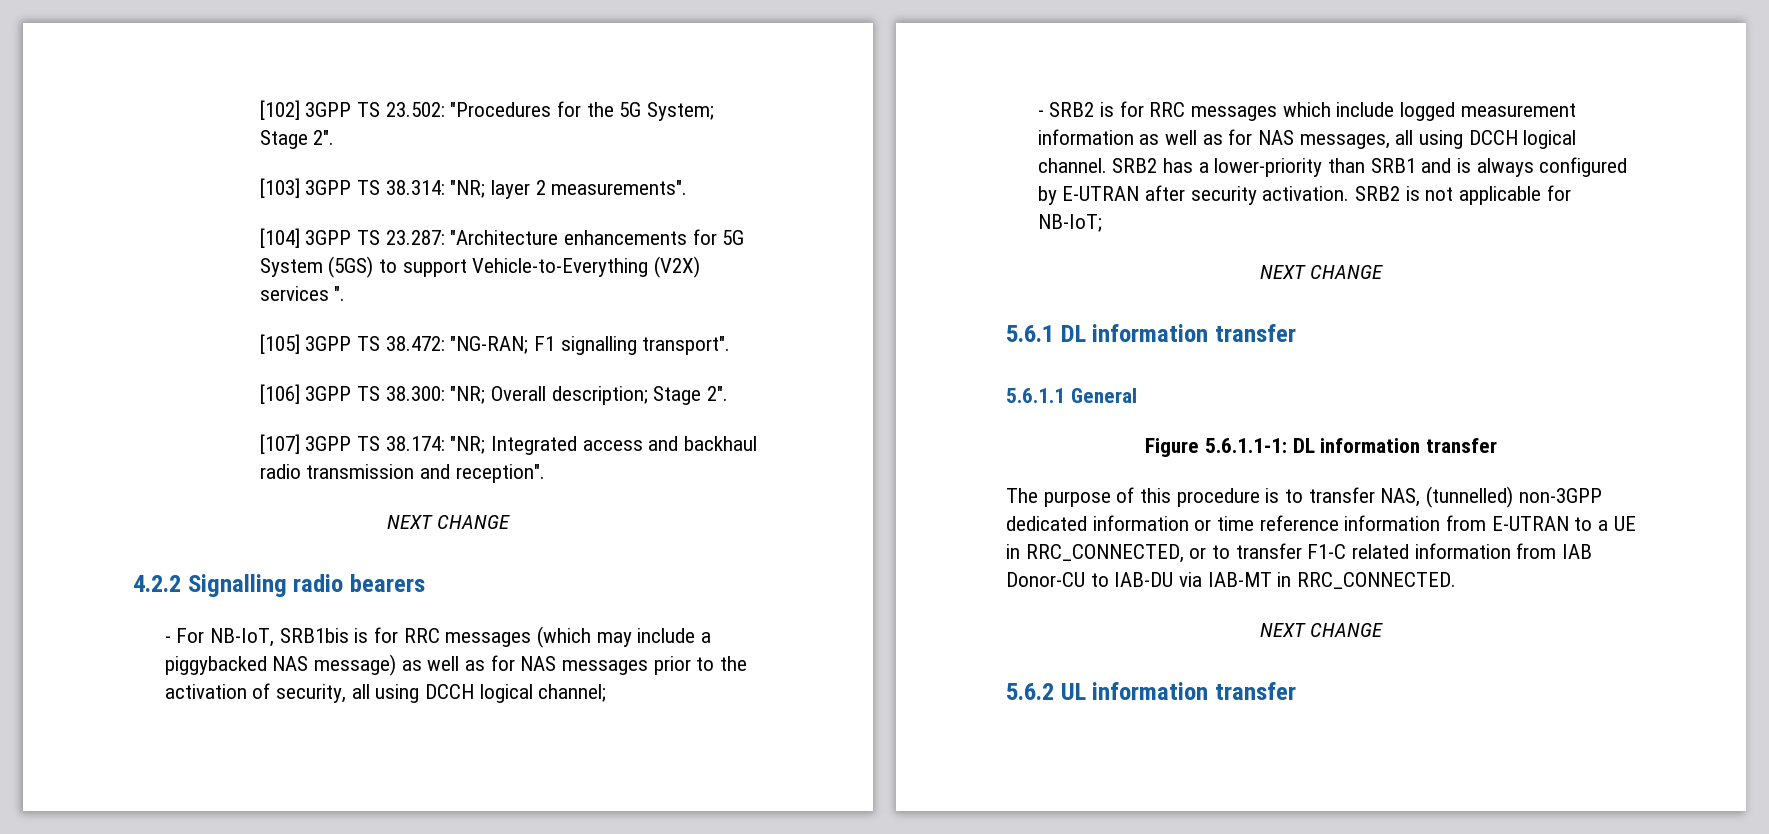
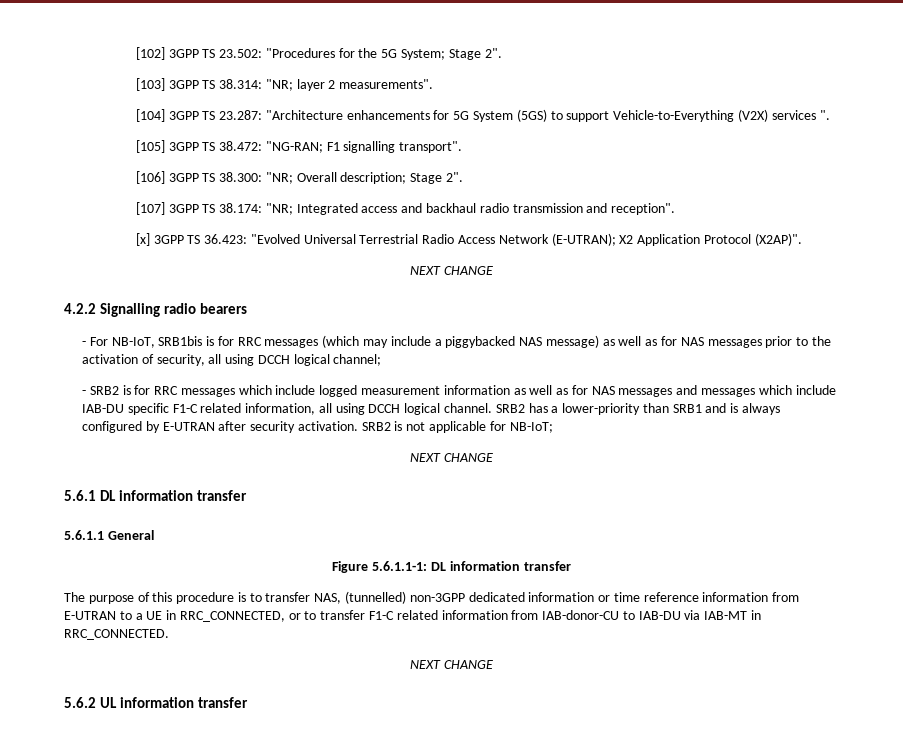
(545, 473) none -> [135,233,802,246] // [x] 3GPP TS 36.423: "Evolved Universal Terrestrial Radio Access Network (E-UTRAN); X2 Application Protocol (X2AP)".
[1299,134,1390,149] messages, -> [618,385,836,397] [81,403,316,415] messages and messages which include IAB-DU specific F1-C related information,
[1562,544,1593,559] [1006,572,1085,587] IAB Donor-CU -> [542,610,620,620] IAB-donor-CU

